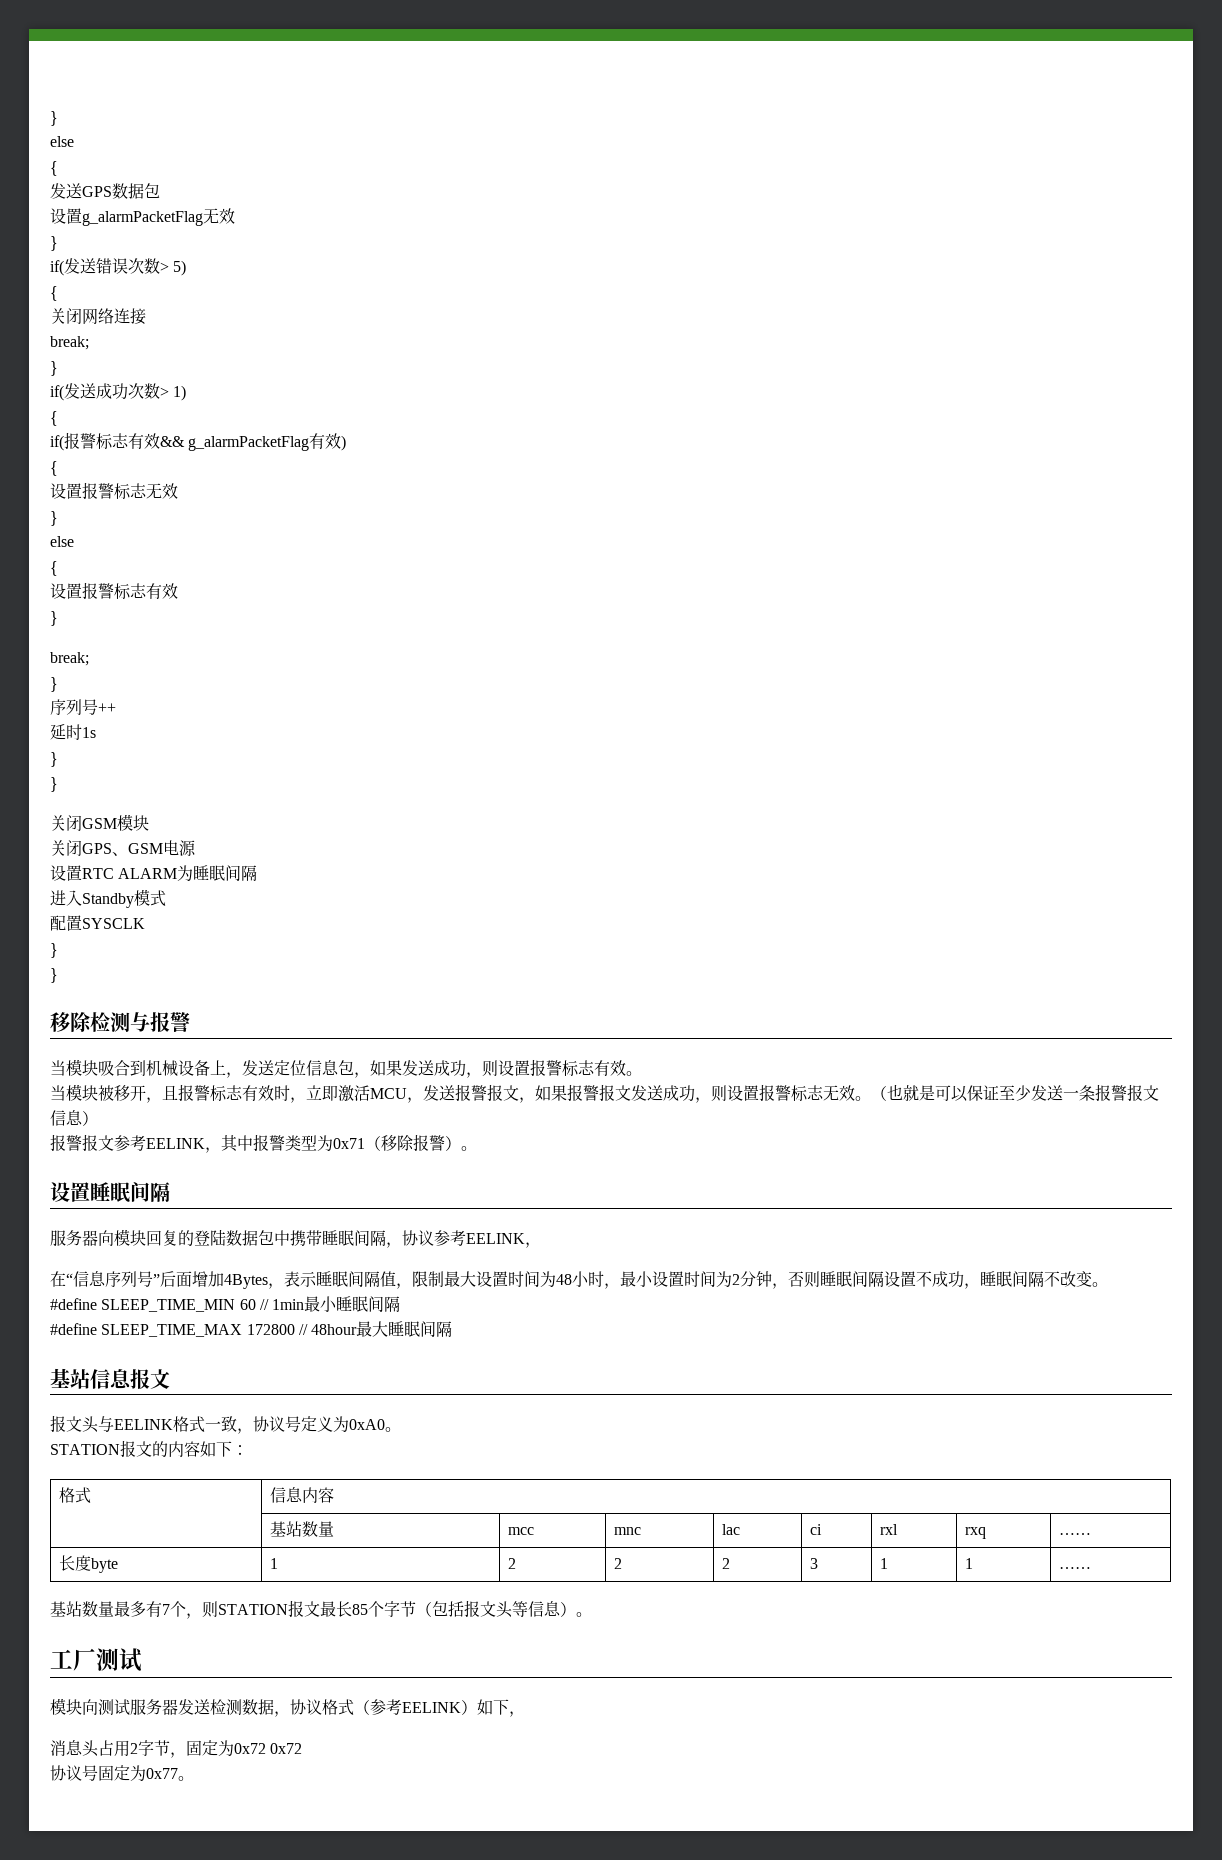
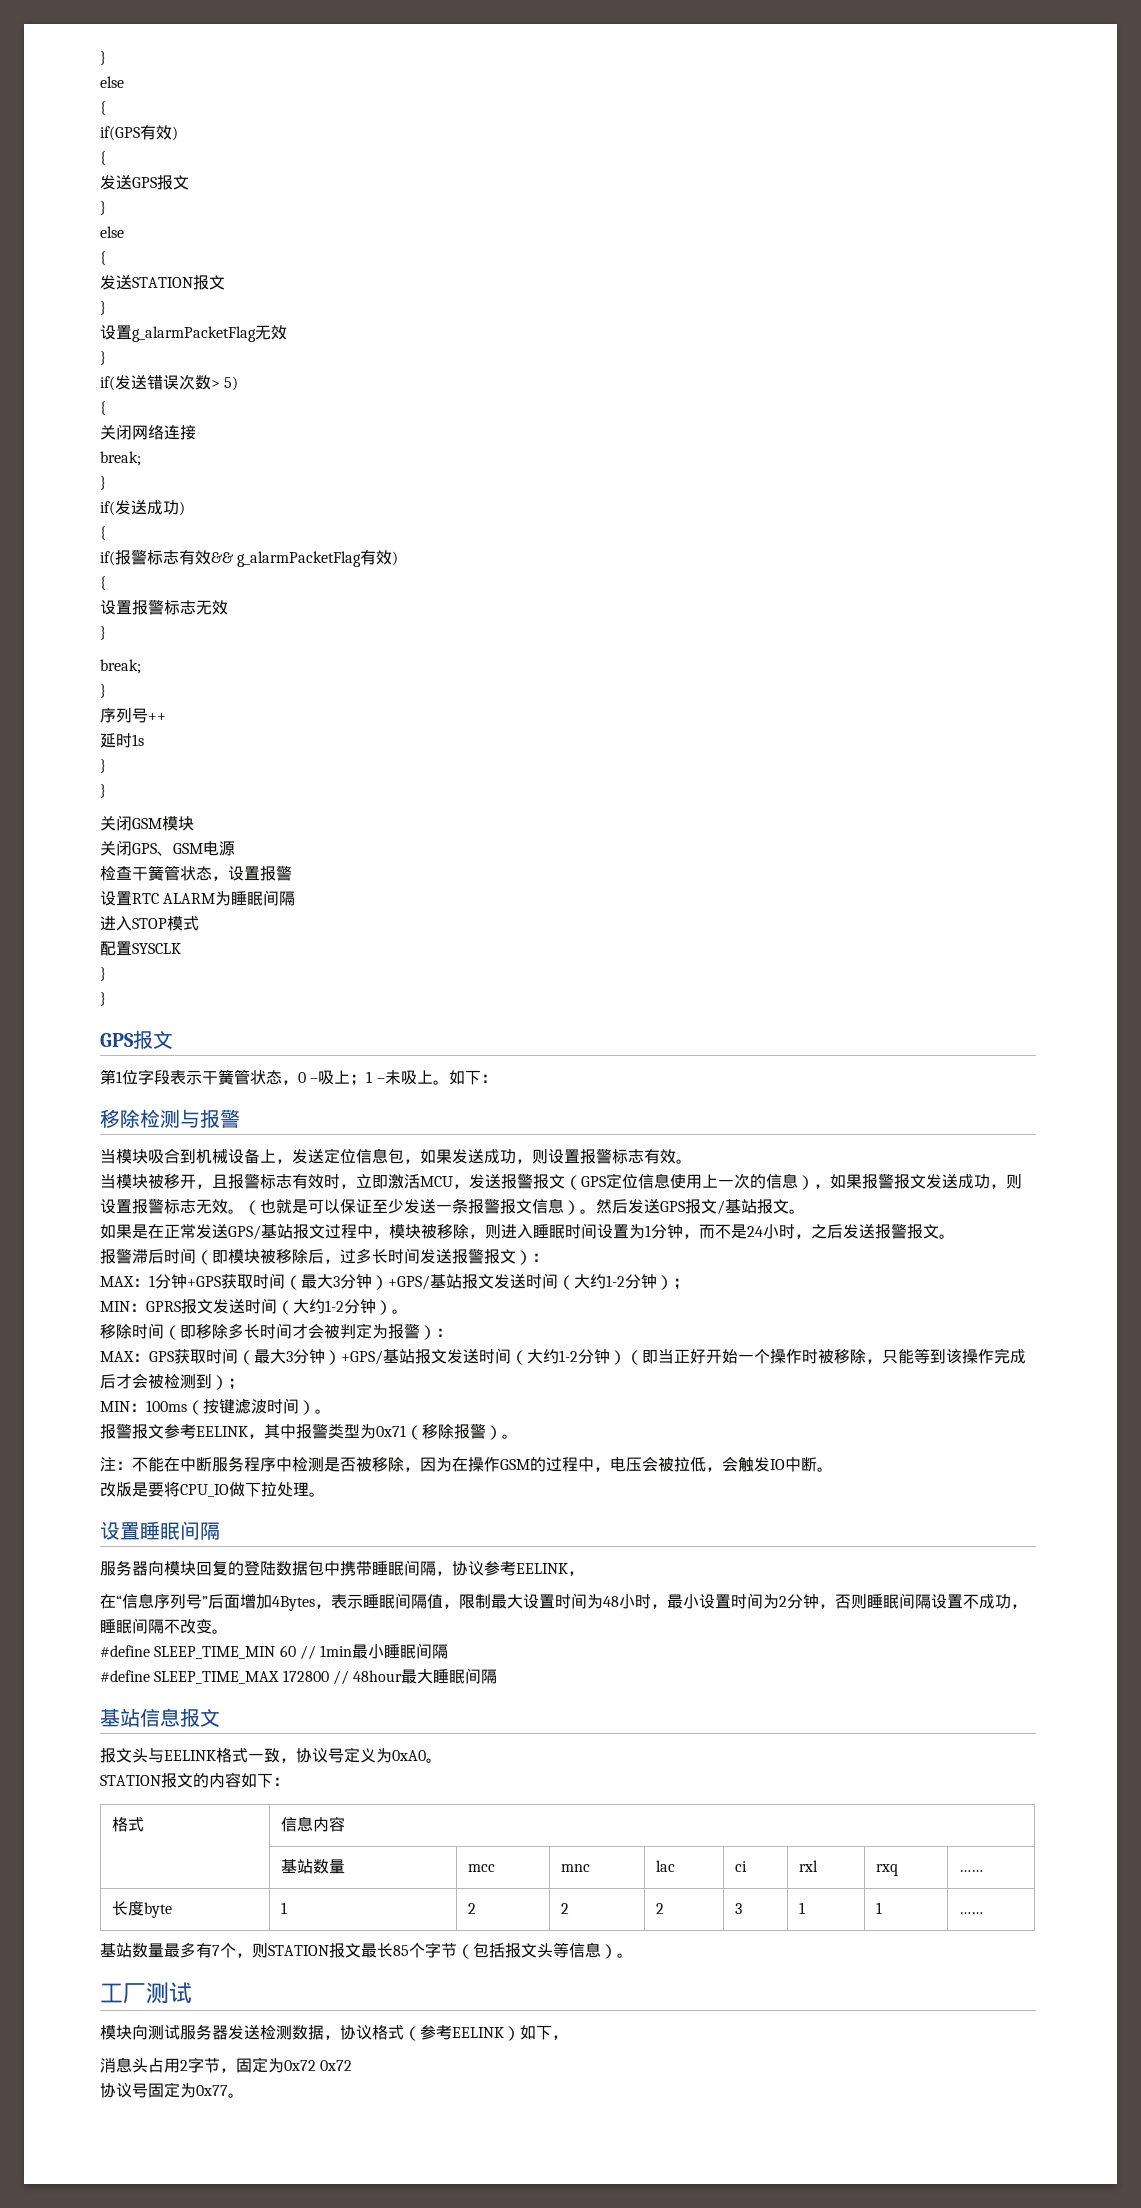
[50,111,58,126] [50,136,74,147] [50,161,58,176] [50,183,160,199] } // else // { // 发送GPS数据包 -> [100,51,106,65] [100,76,124,88] [100,101,106,115] [100,125,178,141] [100,151,106,165] [100,174,189,190] [100,201,106,215] [100,226,124,238] [100,251,106,265] [100,274,225,290] [100,301,106,315] } // else // { // if(GPS有效) // { // 发送GPS报文 // } // else // { // 发送STATION报文 // }
[128,383,187,401] 次数> 1) -> [179,501,185,516] )
[50,536,74,547] [50,561,58,576] [50,582,178,600] [50,611,58,626] // else // { // 设置报警标志有效 // } -> (106, 633) none
(196, 848) none -> [100,865,292,881] // 检查干簧管状态，设置报警
[82,893,134,908] Standby -> [132,918,167,929] STOP
(58, 975) none -> [100,1030,173,1049] [100,1069,497,1086] // GPS报文 // 第1位字段表示干簧管状态，0 –吸上；1 –未吸上。如下：
(519, 1093) none -> [565,1173,814,1190] （GPS定位信息使用上一次的信息）
(98, 1118) none -> [580,1198,805,1215] [100,1223,955,1240] [100,1248,548,1265] [100,1273,689,1290] [100,1298,408,1315] [100,1323,452,1340] [100,1348,1026,1365] [100,1373,244,1390] [100,1398,331,1415] 。然后发送GPS报文/基站报文。 // 如果是在正常发送GPS/基站报文过程中，模块被移除，则进入睡眠时间设置为1分钟，而不是24小时，之后发送报警报文。 // 报警滞后时间（即模块被移除后，过多长时间发送报警报文）： // MAX：1分钟+GPS获取时间（最大3分钟）+GPS/基站报文发送时间（大约1-2分钟）； // MIN：GPRS报文发送时间（大约1-2分钟）。 // 移除时间（即移除多长时间才会被判定为报警）： // MAX：GPS获取时间（最大3分钟）+GPS/基站报文发送时间（大约1-2分钟）（即当正好开始一个操作时被移除，只能等到该操作完成后才会被检测到）； // MIN：100ms（按键滤波时间）。
(477, 1148) none -> [100,1456,833,1472] [100,1481,325,1497] // 注：不能在中断服务程序中检测是否被移除，因为在操作GSM的过程中，电压会被拉低，会触发IO中断。 // 改版是要将CPU_IO做下拉处理。

